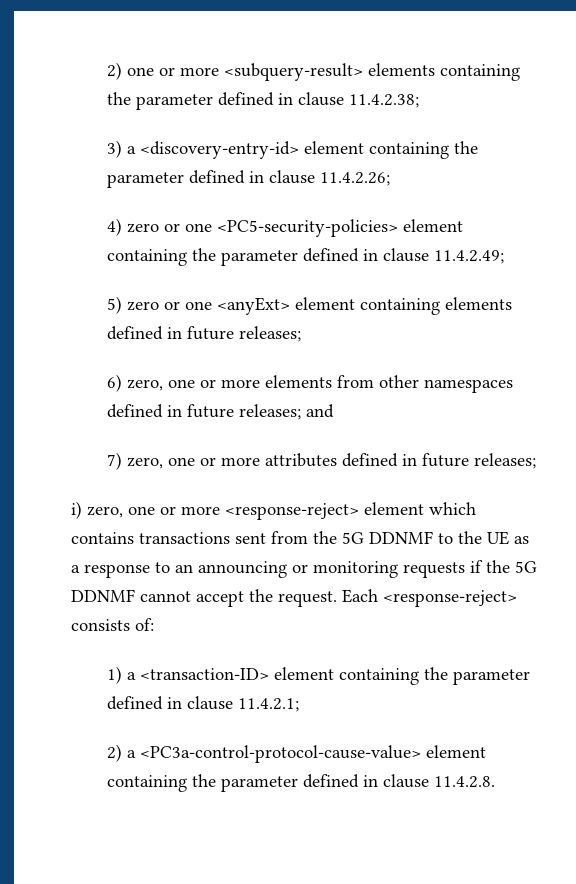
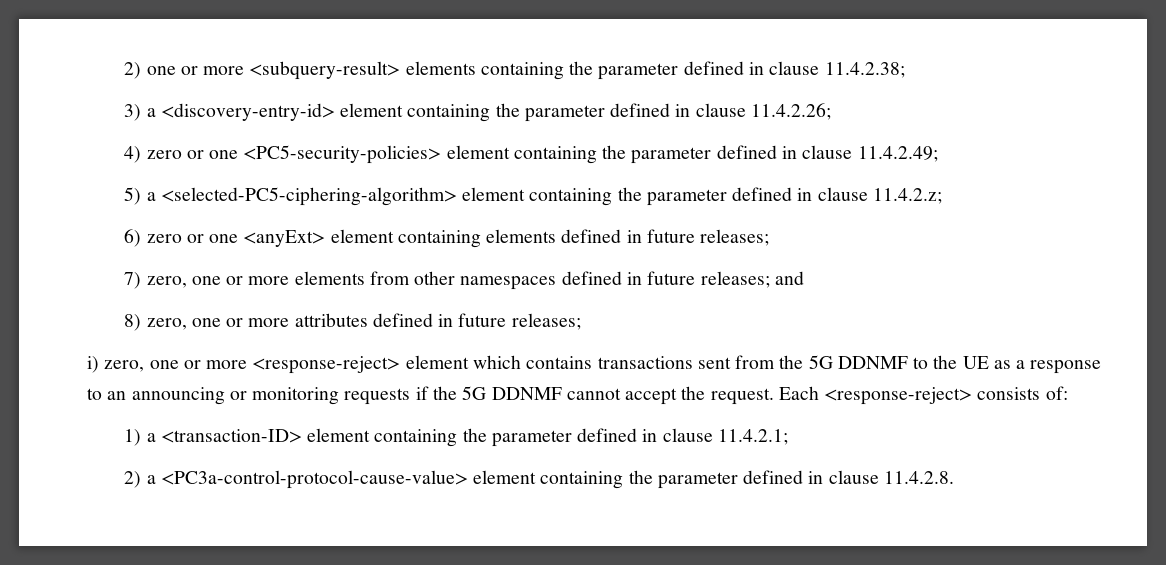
(123, 305) none -> [146,187,942,206] [124,229,142,247] a <selected-PC5-ciphering-algorithm> element containing the parameter defined in clause 11.4.2.z; // 6)
[107,374,123,392] 6) -> [124,272,142,289] 7)
[107,452,123,470] 7) -> [124,314,142,331] 8)

